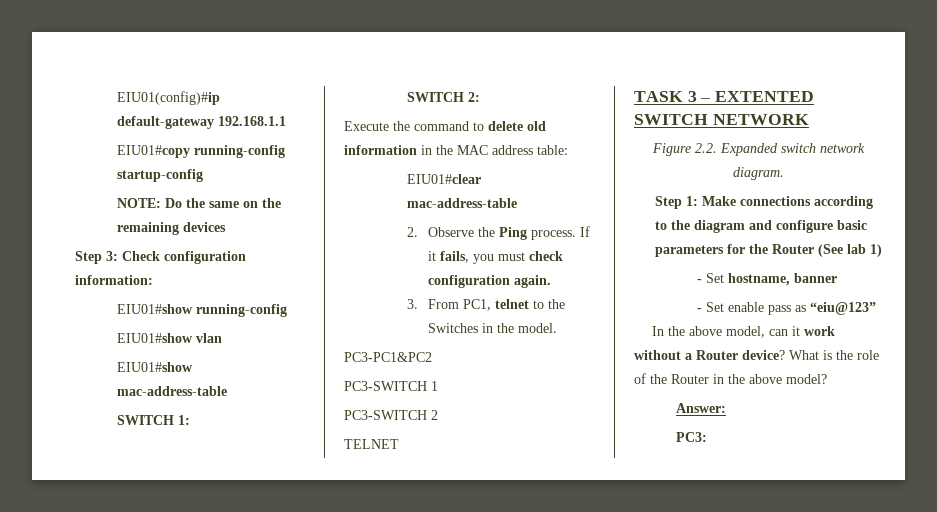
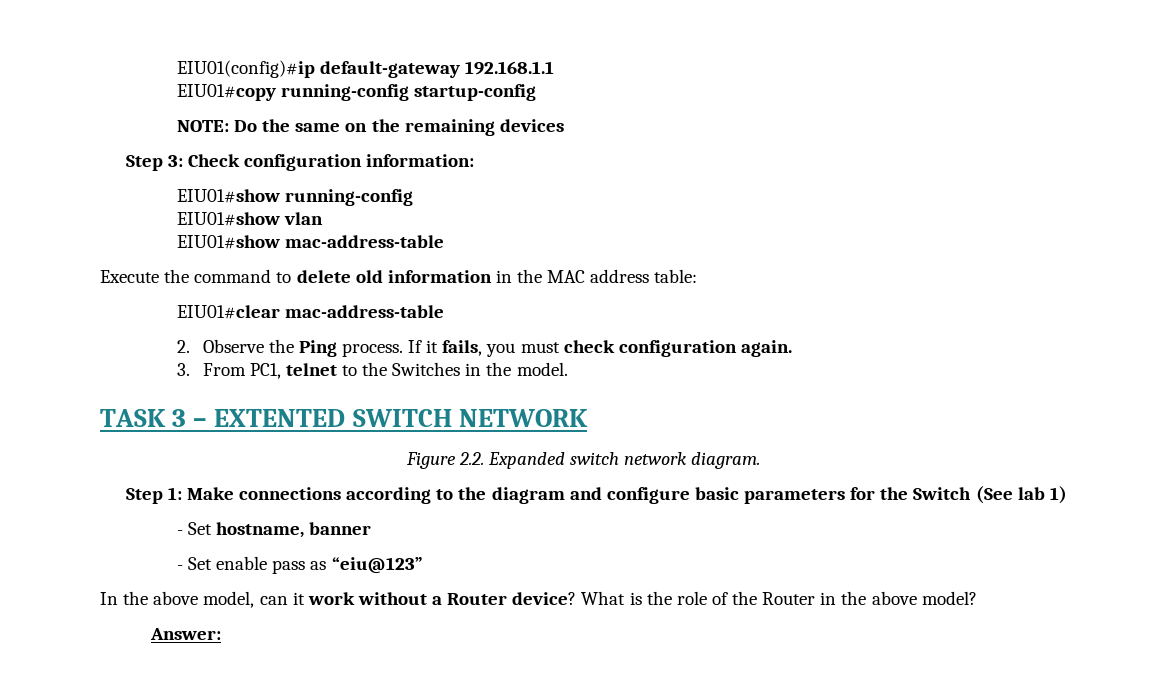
[116,415,190,425] [406,92,480,102] // SWITCH 1: // SWITCH 2: -> (445, 241) none
[344,352,432,362] [344,381,438,391] [344,410,438,420] [344,439,399,449] // PC3-PC1&PC2 // PC3-SWITCH 1 // PC3-SWITCH 2 // TELNET -> (568, 369) none
[771,244,814,254] Router -> [913,487,972,500] Switch
[675,432,707,442] // PC3: -> (222, 634) none

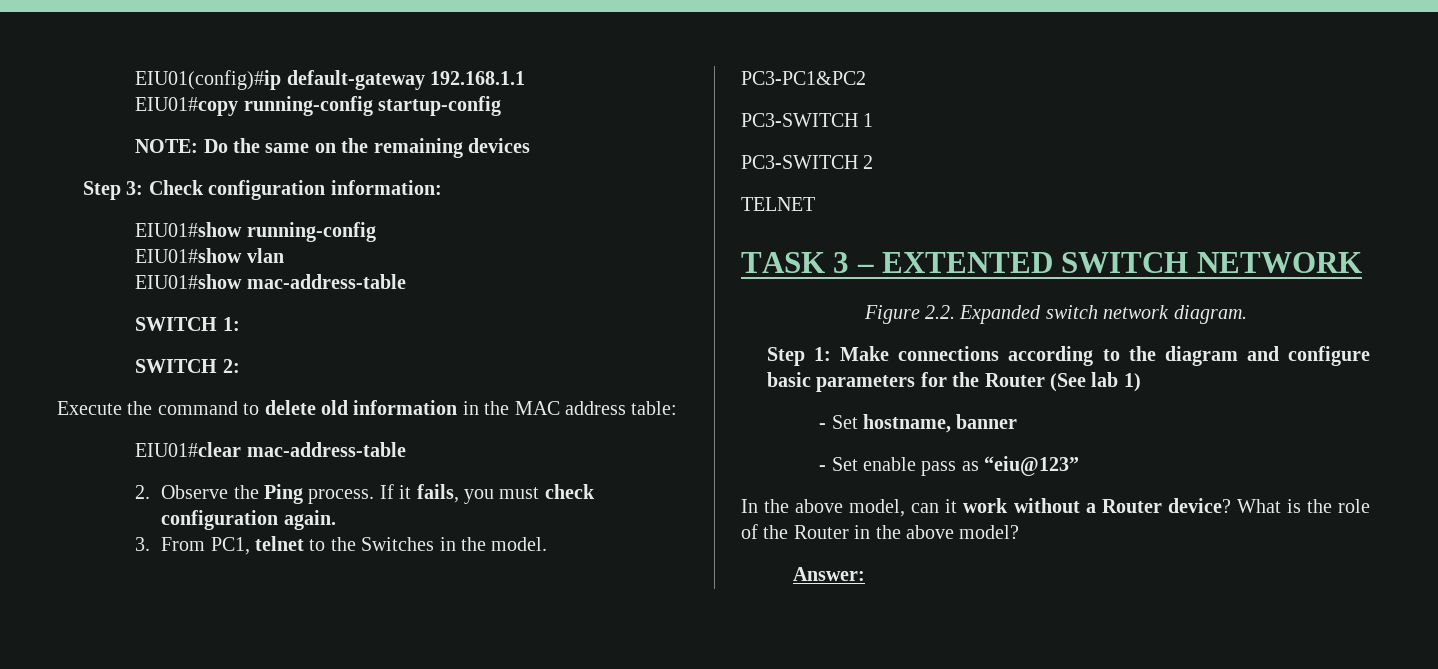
(445, 241) none -> [135,317,240,331] [135,359,240,373] // SWITCH 1: // SWITCH 2:
(568, 369) none -> [741,71,866,85] [741,113,874,127] [741,155,874,169] [741,197,815,211] // PC3-PC1&PC2 // PC3-SWITCH 1 // PC3-SWITCH 2 // TELNET
[913,487,972,500] Switch -> [984,373,1045,387] Router

